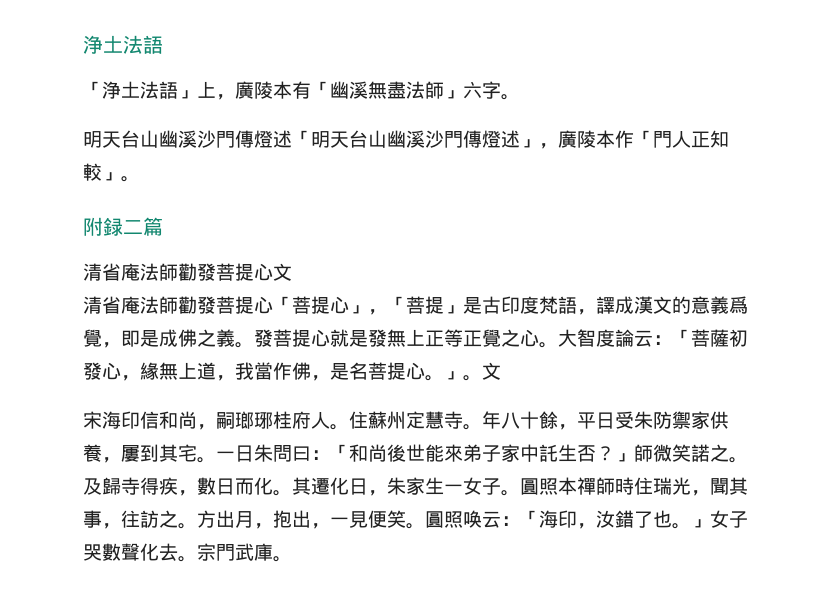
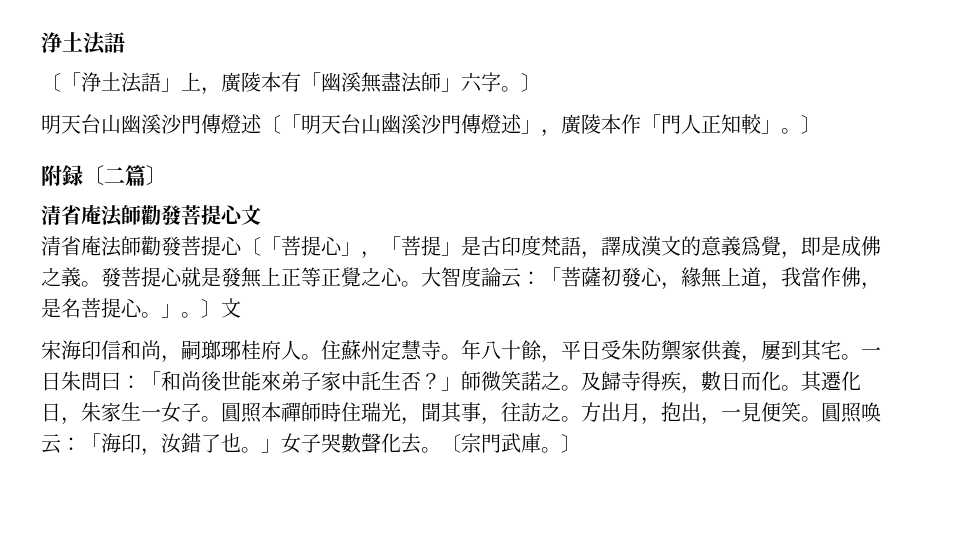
(163, 44) none -> [41,73,61,92] 〔
[83,130,292,148] // 明天台山幽溪沙門傳燈述 -> [521,73,541,92] [41,114,281,134] 〕 // 明天台山幽溪沙門傳燈述〔
(140, 179) none -> [801,115,821,134] 〕
(123, 226) none -> [83,165,104,185] 〔
(163, 226) none -> [146,165,167,185] 〕
(273, 305) none -> [241,237,261,256] 〔
(482, 378) none -> [201,299,221,318] 〕
(197, 559) none -> [441,434,461,453] 〔
(292, 559) none -> [561,434,581,453] 〕

